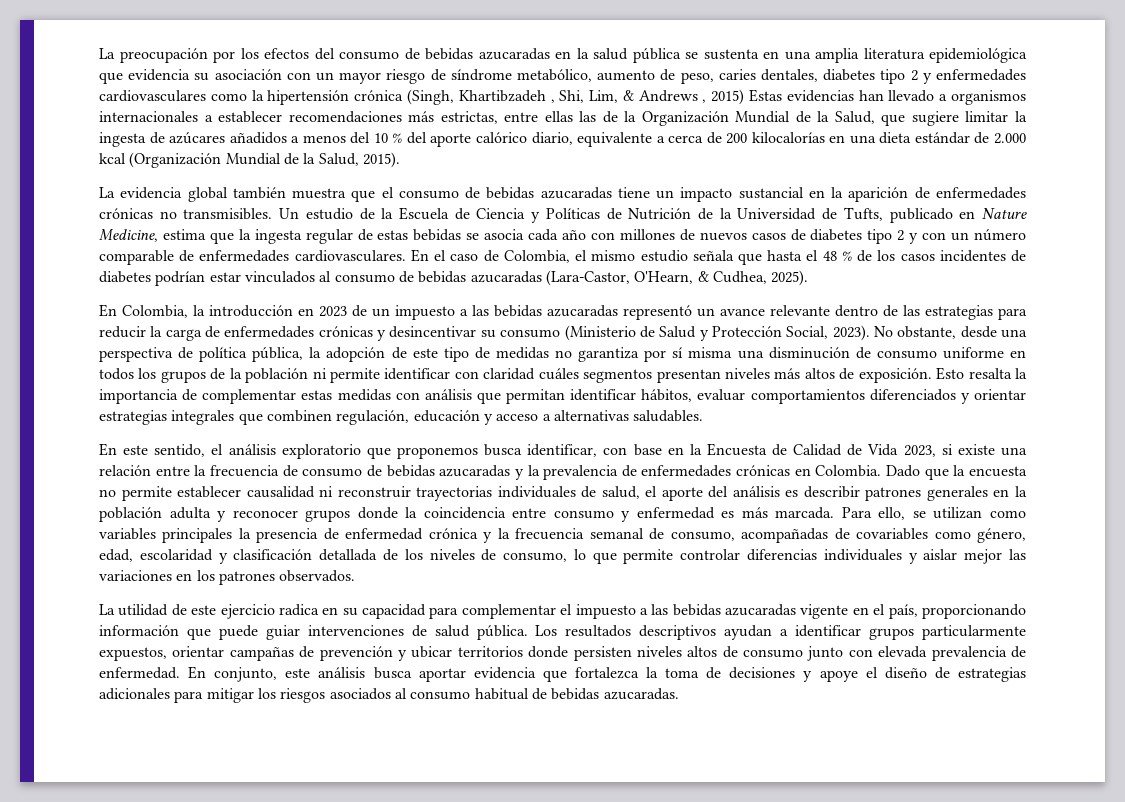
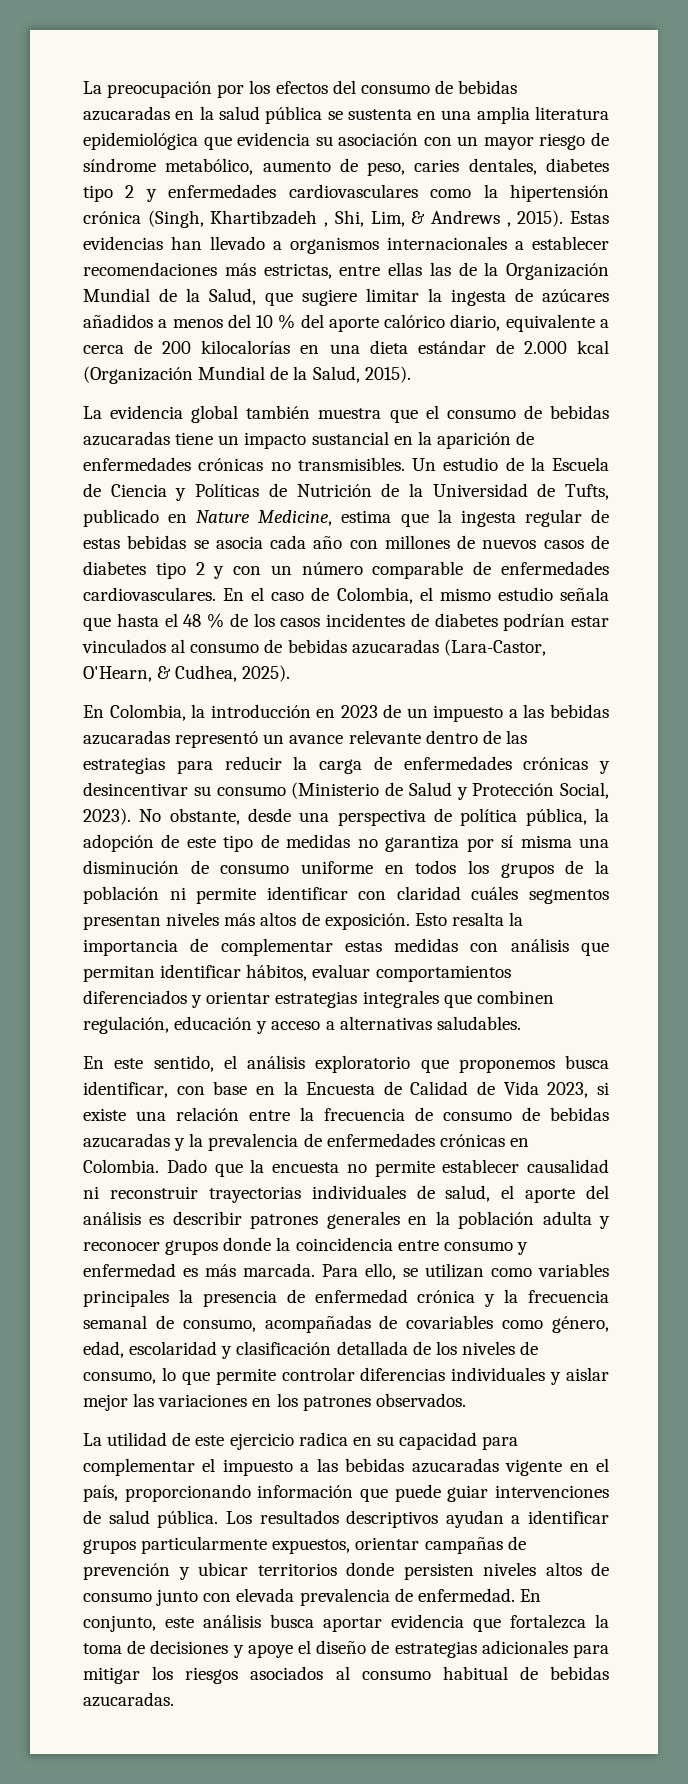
[711,89,745,105] 2015) -> [517,210,564,227] 2015).

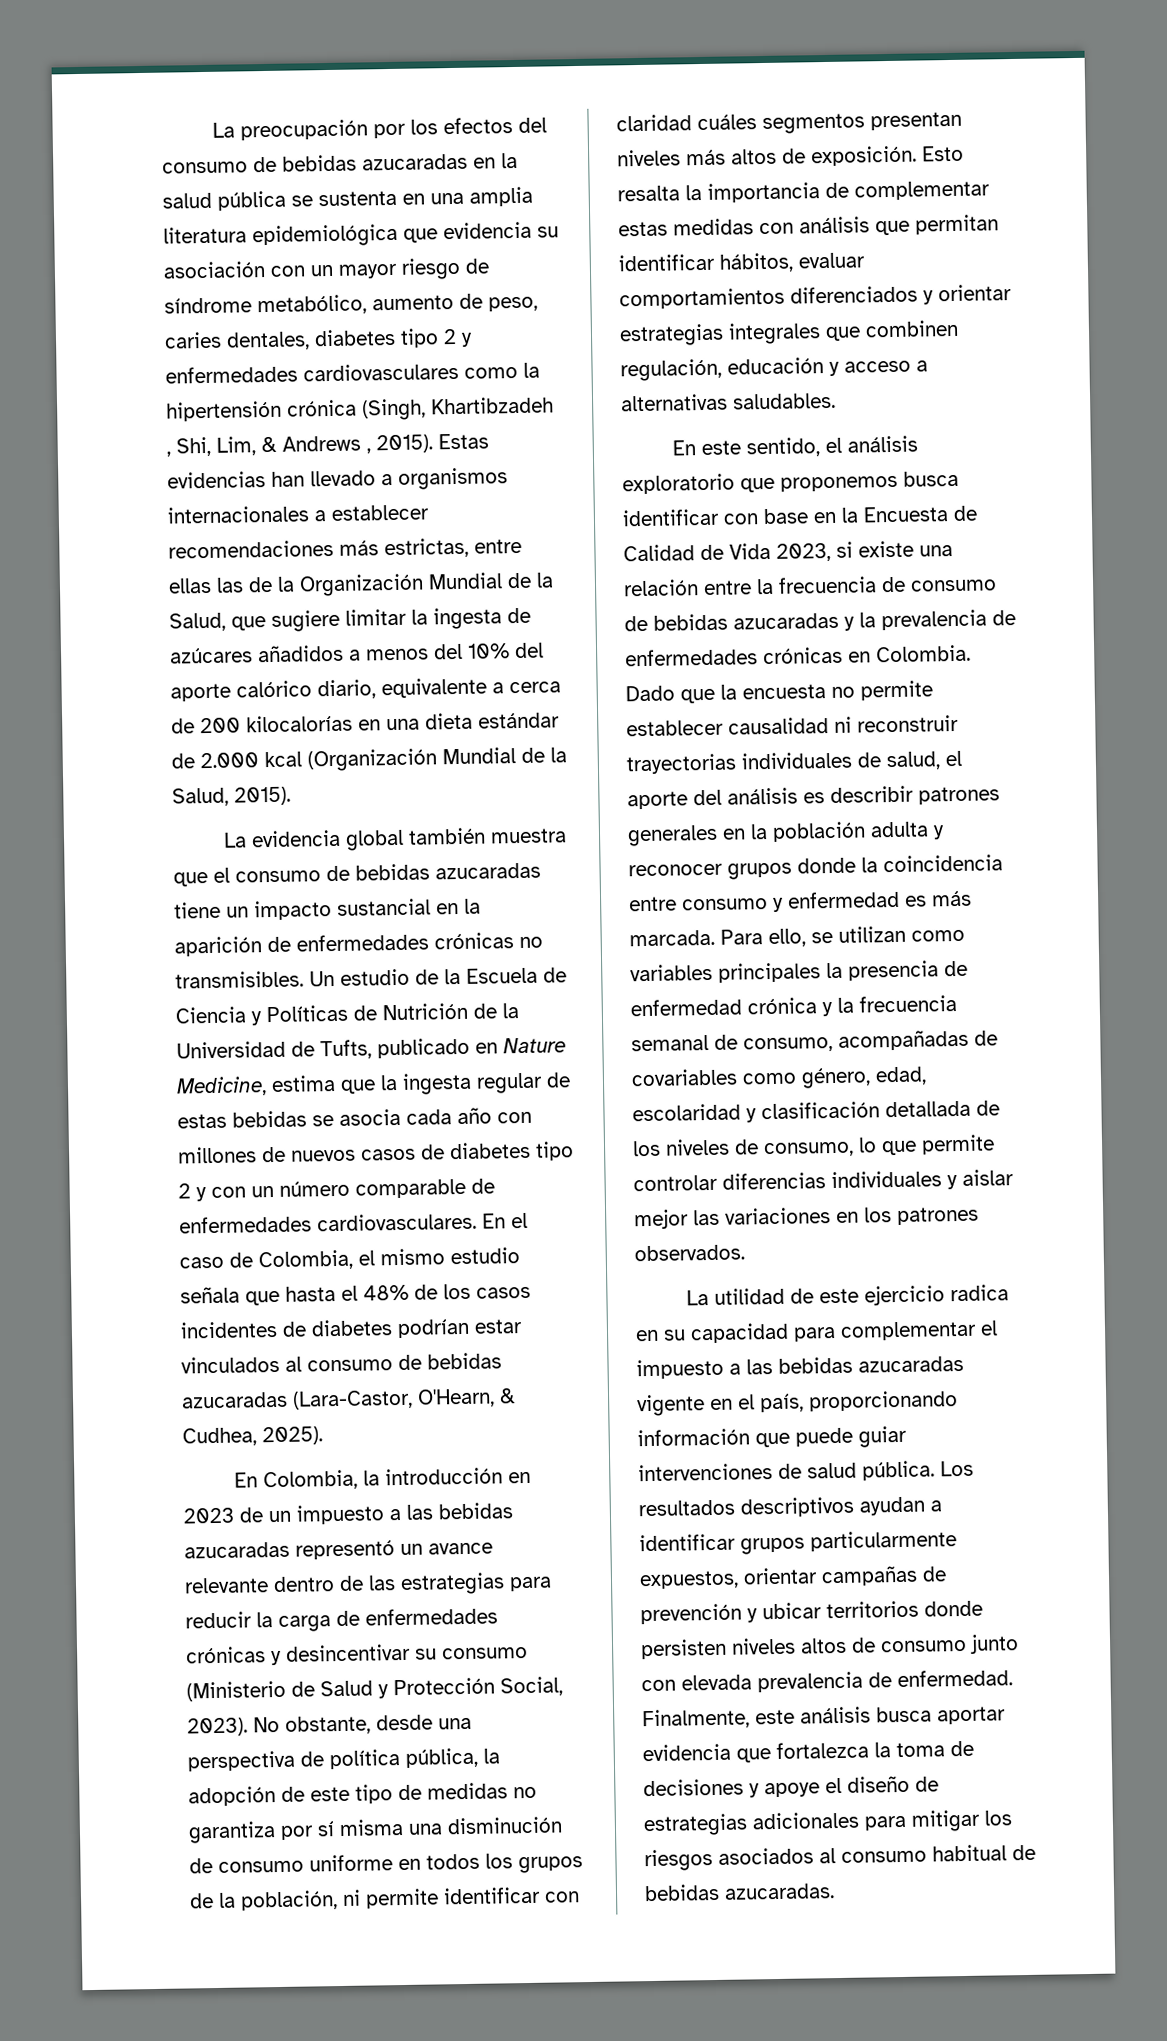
[256,314,296,329] 10 % -> [467,643,510,659] 10%
[183,613,224,628] 48 % -> [363,1284,409,1301] 48%
[83,886,159,904] población -> [240,1890,338,1911] población,
[83,1081,168,1098] identificar, -> [622,508,720,527] identificar
[519,1589,541,1602] [83,1615,156,1632] En conjunto, -> [642,1708,750,1730] Finalmente,

